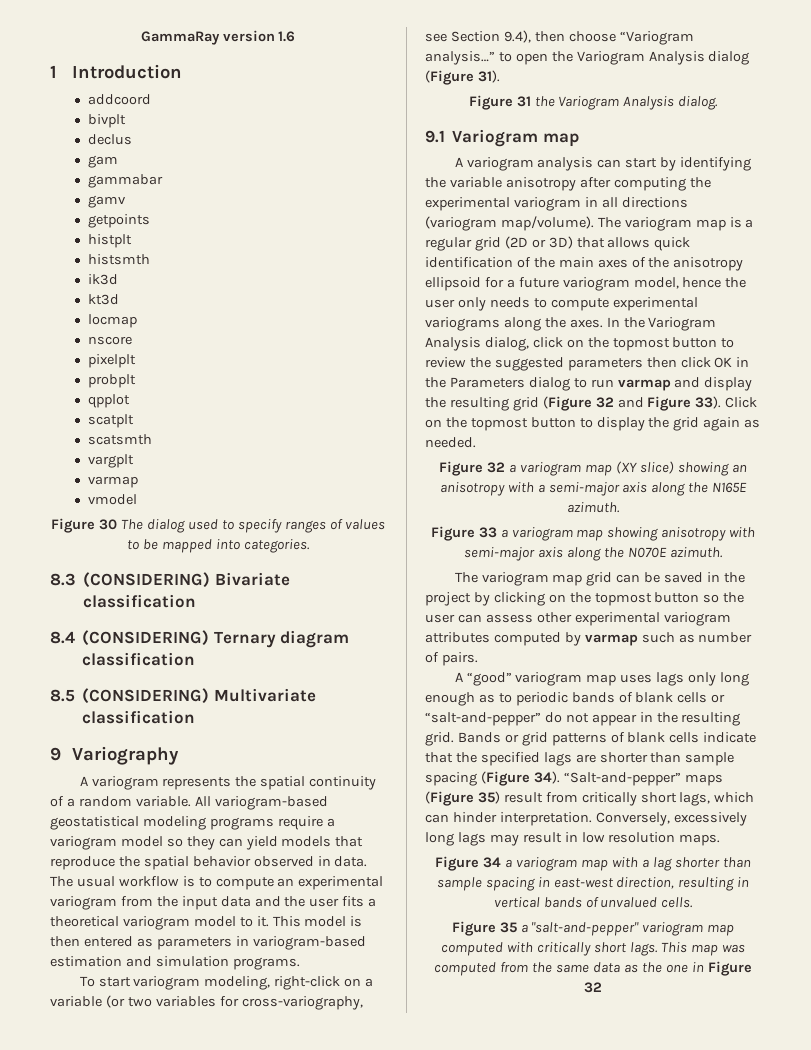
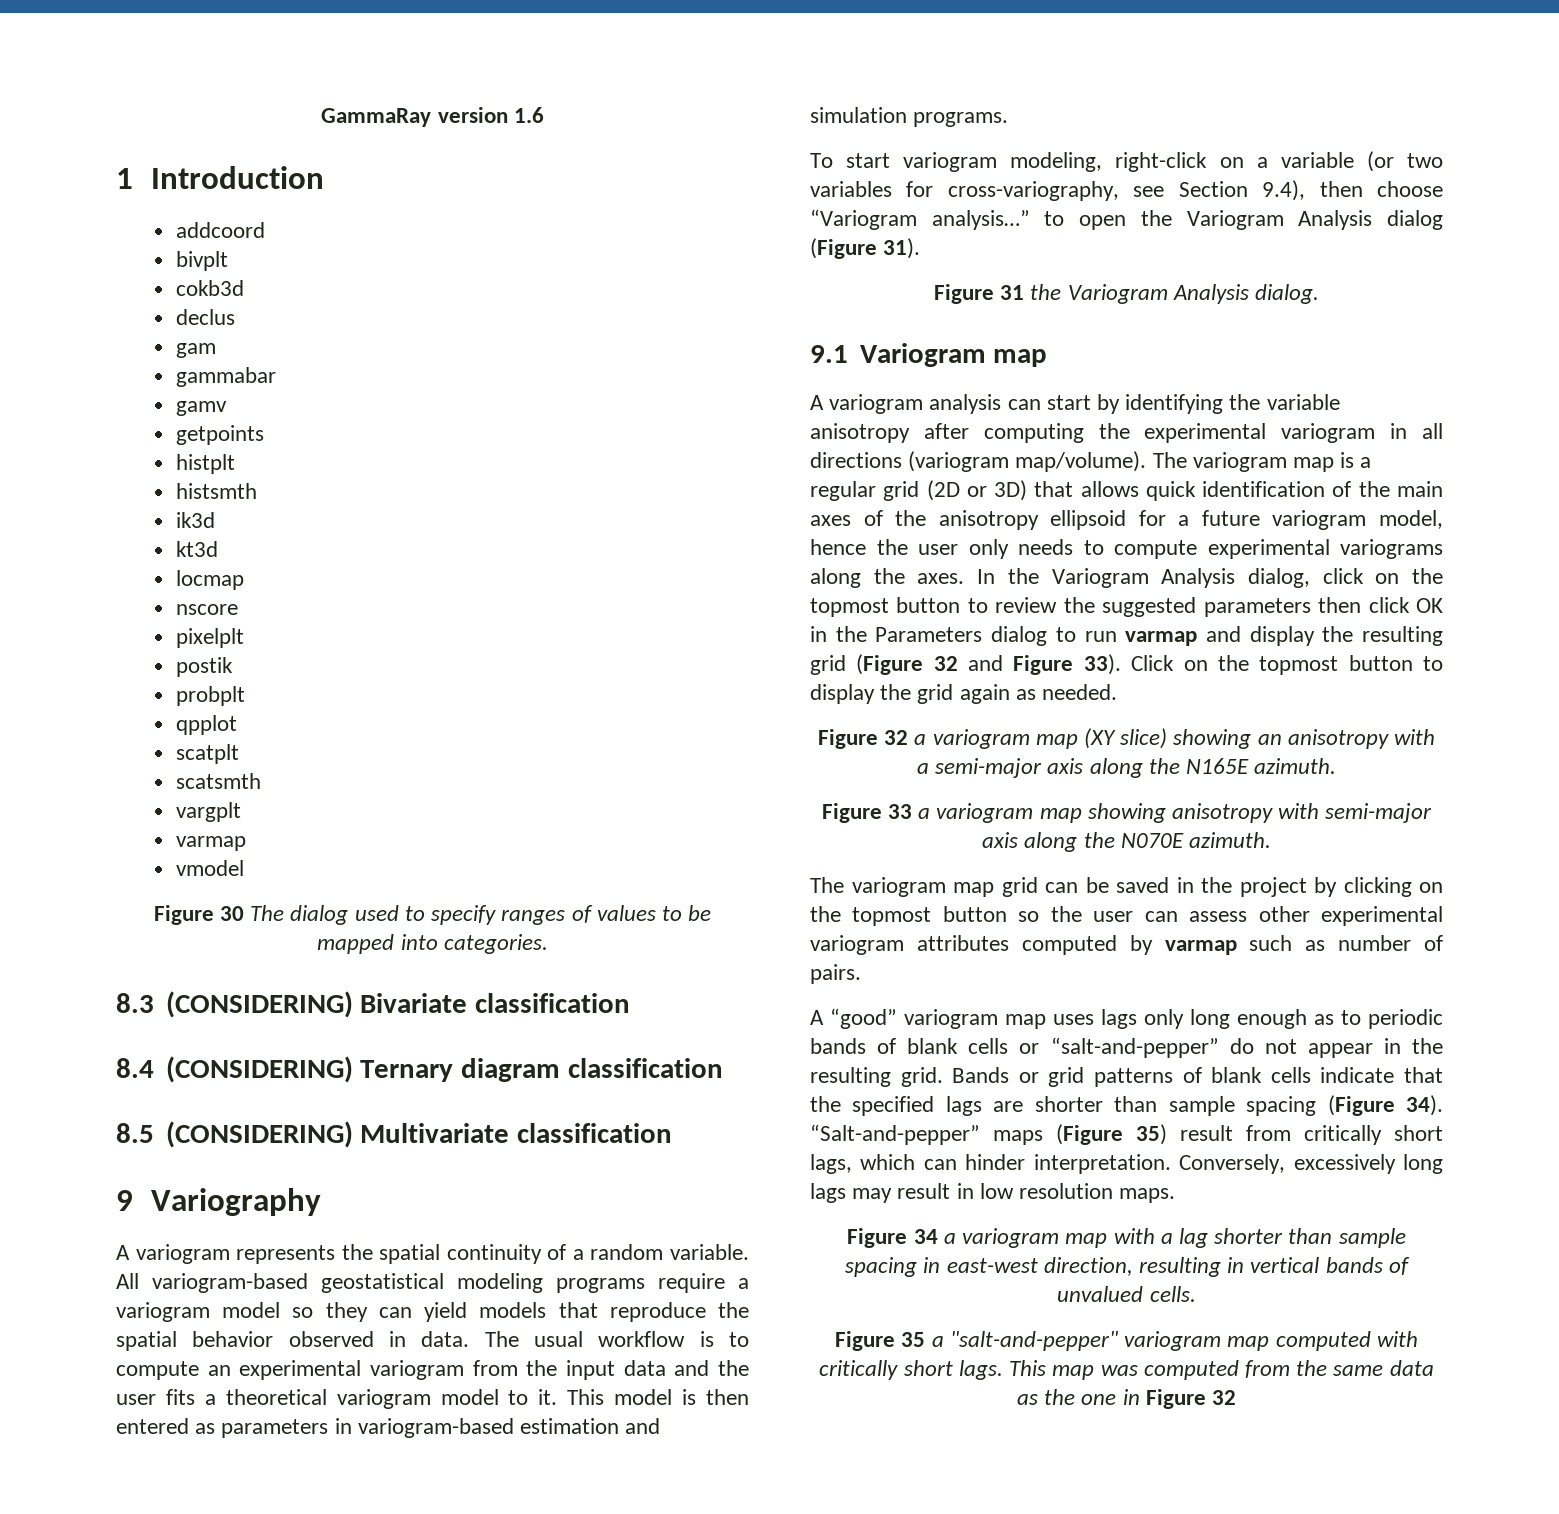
(126, 121) none -> [176,280,245,296] // cokb3d
(136, 361) none -> [176,657,234,677] // postik

